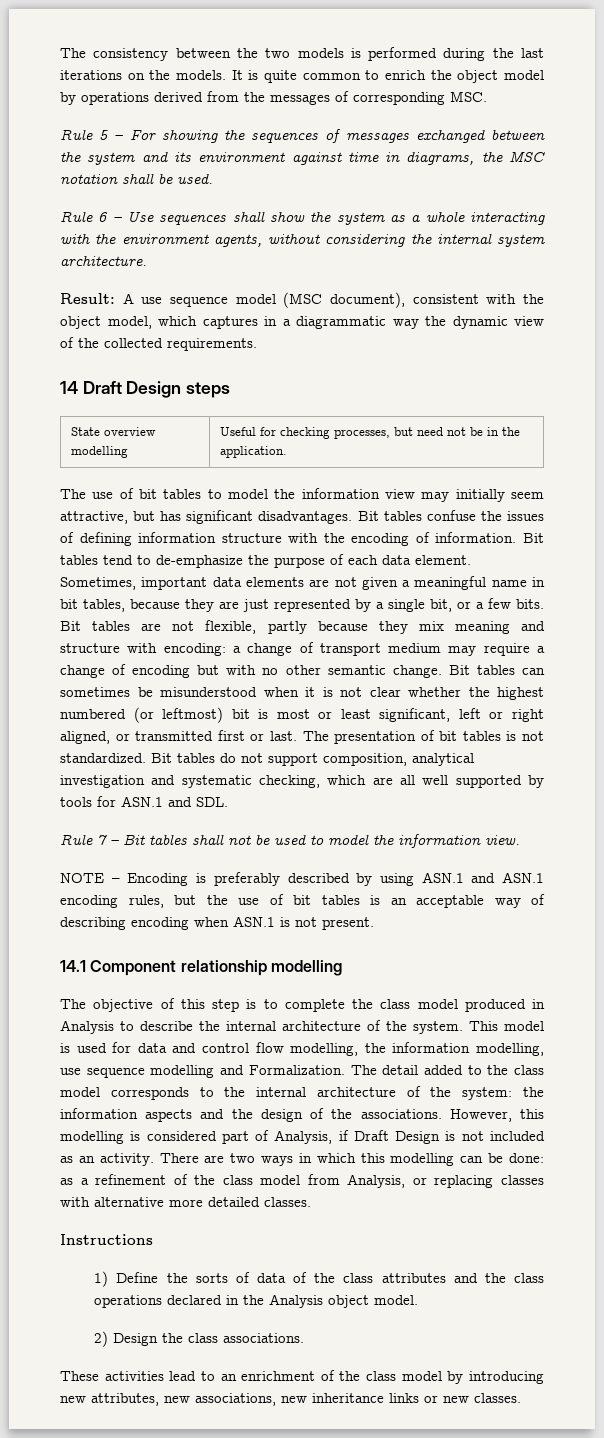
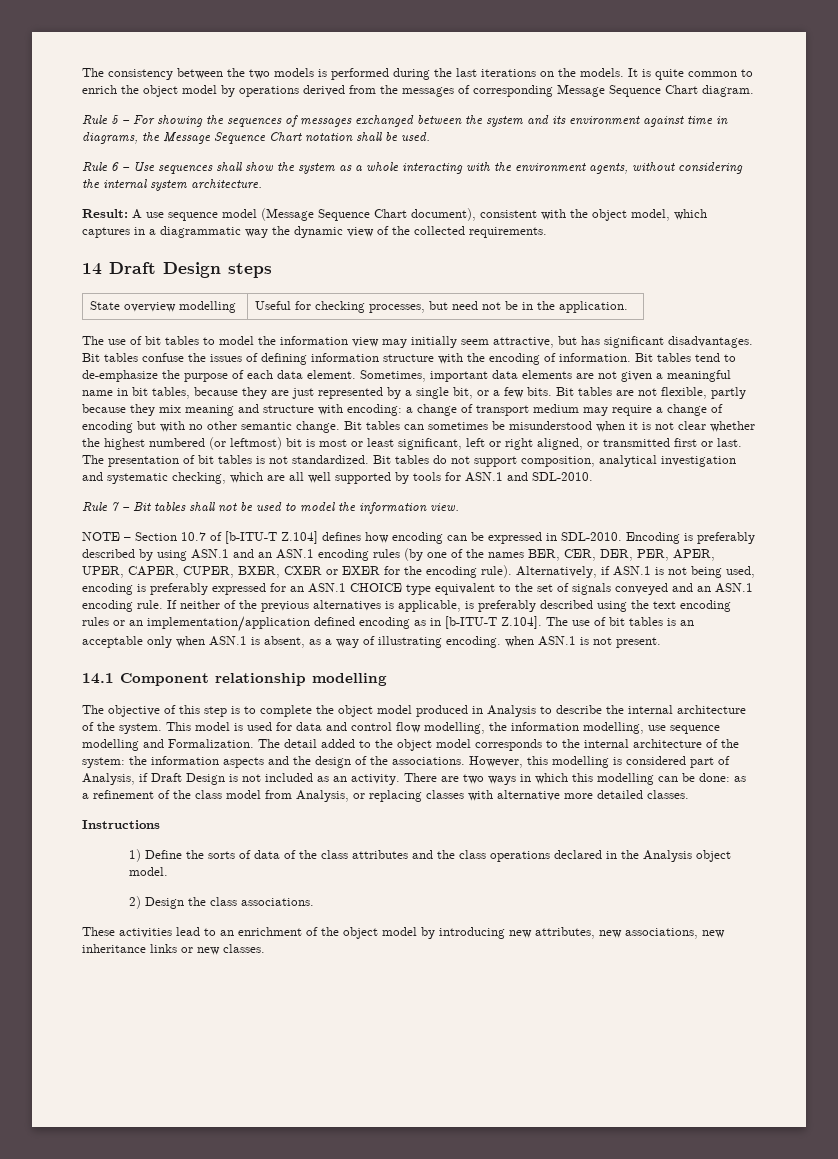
[450,91,487,102] MSC. -> [557,84,754,97] Message Sequence Chart diagram.
[509,151,545,162] MSC -> [163,132,302,144] Message Sequence Chart
[283,292,323,308] (MSC -> [261,208,407,221] (Message Sequence Chart
[196,797,228,807] SDL. -> [532,472,593,481] SDL-2010.
(120, 880) none -> [135,531,622,544] Section 10.7 of [b-ITU-T Z.104] defines how encoding can be expressed in SDL-2010.
[501,872,544,883] [60,895,228,908] ASN.1 encoding rules, but the -> [258,548,715,561] [82,565,755,578] [82,583,753,595] [82,600,731,612] [82,616,568,632] an ASN.1 encoding rules (by one of the names BER, CER, DER, PER, APER, UPER, CAPER, CUPER, BXER, CXER or EXER for the encoding rule). Alternatively, if ASN.1 is not being used, encoding is preferably expressed for an ASN.1 CHOICE type equivalent to the set of signals conveyed and an ASN.1 encoding rule. If neither of the previous alternatives is applicable, is preferably described using the text encoding rules or an implementation/application defined encoding as in [b-ITU-T Z.104]. The
[494,894,545,908] [60,917,189,930] way of describing encoding -> [147,636,501,648] only when ASN.1 is absent, as a way of illustrating encoding.
[380,999,411,1009] class -> [338,705,373,717] object
[513,1065,544,1075] class -> [397,739,432,751] object
[366,1371,397,1381] class -> [343,927,378,939] object

